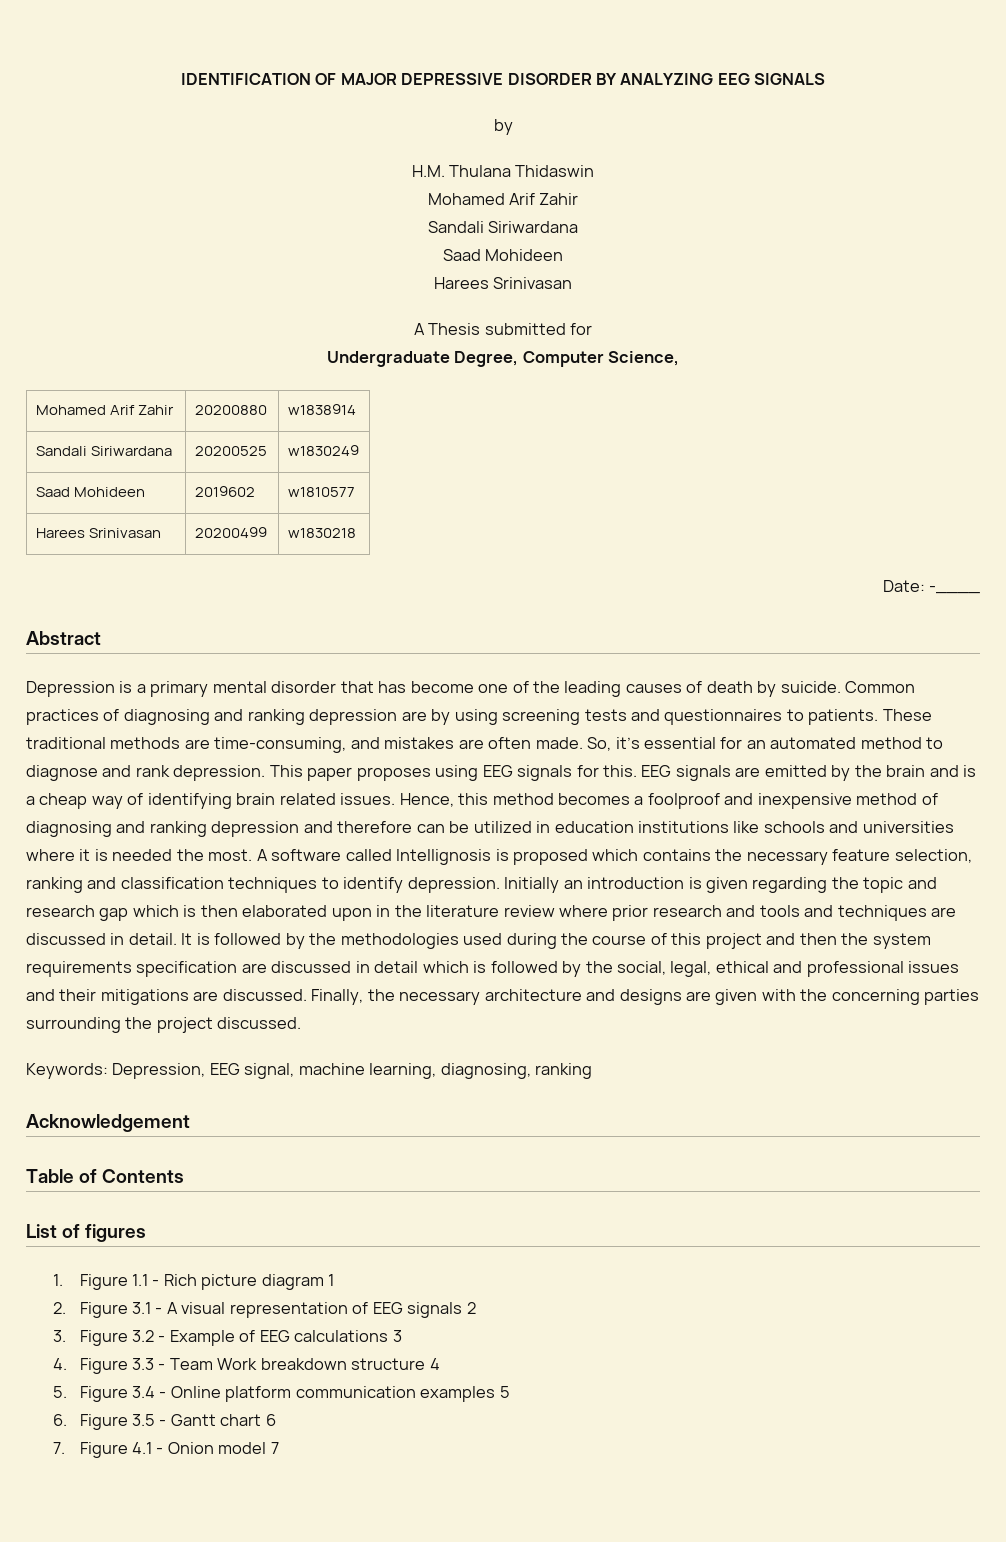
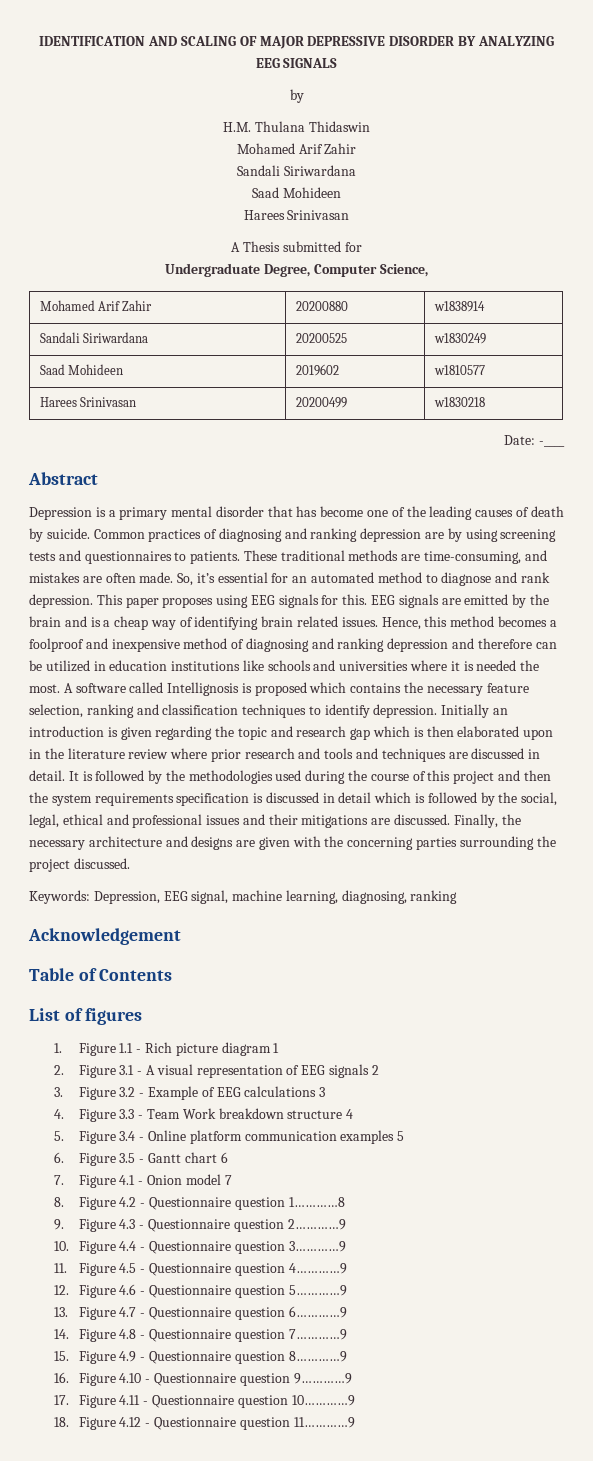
(311, 79) none -> [148,36,236,46] AND SCALING
[241,963,267,973] are -> [253,793,264,803] is
(279, 1448) none -> [53,1197,345,1210] [53,1219,346,1232] [53,1241,346,1254] [53,1263,347,1276] [53,1284,347,1298] [53,1306,347,1320] [53,1329,347,1342] [53,1351,347,1364] [53,1372,352,1386] [53,1395,355,1408] [53,1417,355,1430] // 8. Figure 4.2 - Questionnaire question 1…………8 // 9. Figure 4.3 - Questionnaire question 2…………9 // 10. Figure 4.4 - Questionnaire question 3…………9 // 11. Figure 4.5 - Questionnaire question 4…………9 // 12. Figure 4.6 - Questionnaire question 5…………9 // 13. Figure 4.7 - Questionnaire question 6…………9 // 14. Figure 4.8 - Questionnaire question 7…………9 // 15. Figure 4.9 - Questionnaire question 8…………9 // 16. Figure 4.10 - Questionnaire question 9…………9 // 17. Figure 4.11 - Questionnaire question 10…………9 // 18. Figure 4.12 - Questionnaire question 11…………9

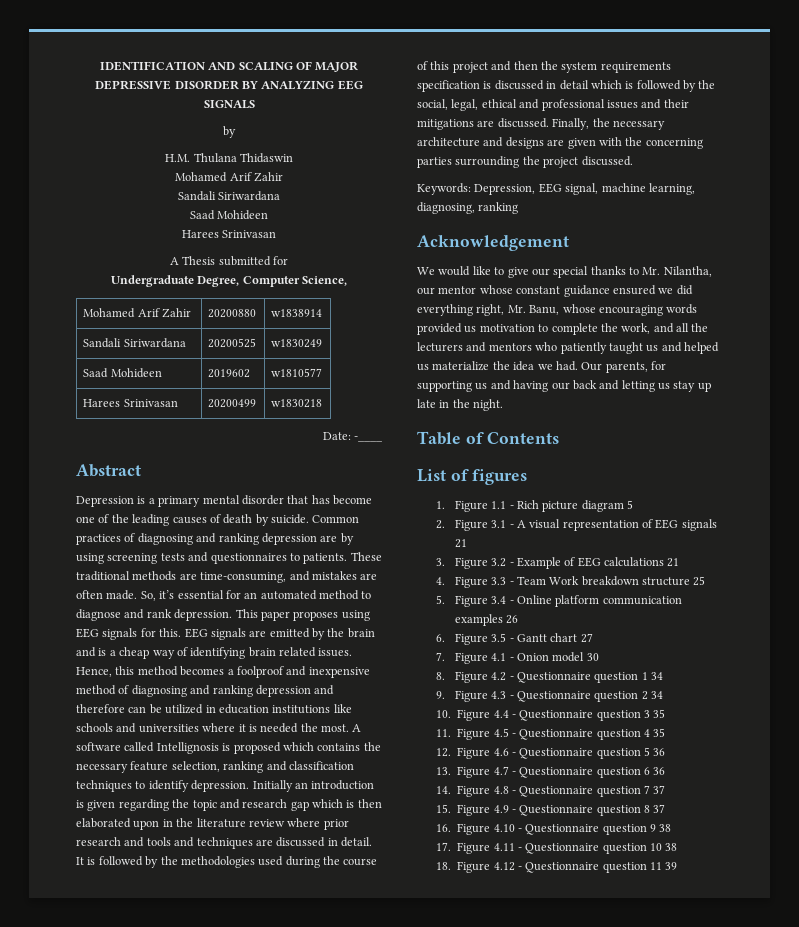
(181, 936) none -> [417,266,712,278] [417,285,693,297] [417,304,698,316] [417,323,709,335] [417,342,719,354] [417,361,666,373] [417,380,711,392] [417,399,504,411] // We would like to give our special thanks to Mr. Nilantha, our mentor whose constant guidance ensured we did everything right, Mr. Banu, whose encouraging words provided us motivation to complete the work, and all the lecturers and mentors who patiently taught us and helped us materialize the idea we had. Our parents, for supporting us and having our back and letting us stay up late in the night.
[273,1043,280,1053] 1 -> [627,500,634,509] 5
[371,1065,379,1075] 2 -> [454,539,467,548] 21
[319,1087,326,1097] 3 -> [667,558,680,567] 21
[346,1109,354,1119] 4 -> [693,576,706,586] 25
[397,1131,405,1141] 5 -> [506,615,519,624] 26
[220,1152,228,1163] 6 -> [580,633,593,643] 27
[224,1175,232,1185] 7 -> [586,653,599,661] 30
[288,1197,345,1207] 1…………8 -> [641,672,664,680] 1 34
[287,1219,346,1230] 2…………9 -> [641,691,664,700] 2 34
[288,1241,346,1252] 3…………9 -> [644,709,666,718] 3 35
[288,1263,347,1274] 4…………9 -> [644,728,666,737] 4 35
[288,1285,347,1296] 5…………9 -> [644,747,666,756] 5 36
[288,1306,347,1318] 6…………9 -> [644,767,666,775] 6 36
[288,1329,347,1340] 7…………9 -> [644,785,666,794] 7 37
[288,1351,347,1362] 8…………9 -> [644,804,666,813] 8 37
[293,1373,352,1384] 9…………9 -> [650,824,672,832] 9 38
[291,1395,355,1406] 10…………9 -> [650,843,678,851] 10 38
[293,1417,355,1428] 11…………9 -> [650,862,678,870] 11 39

